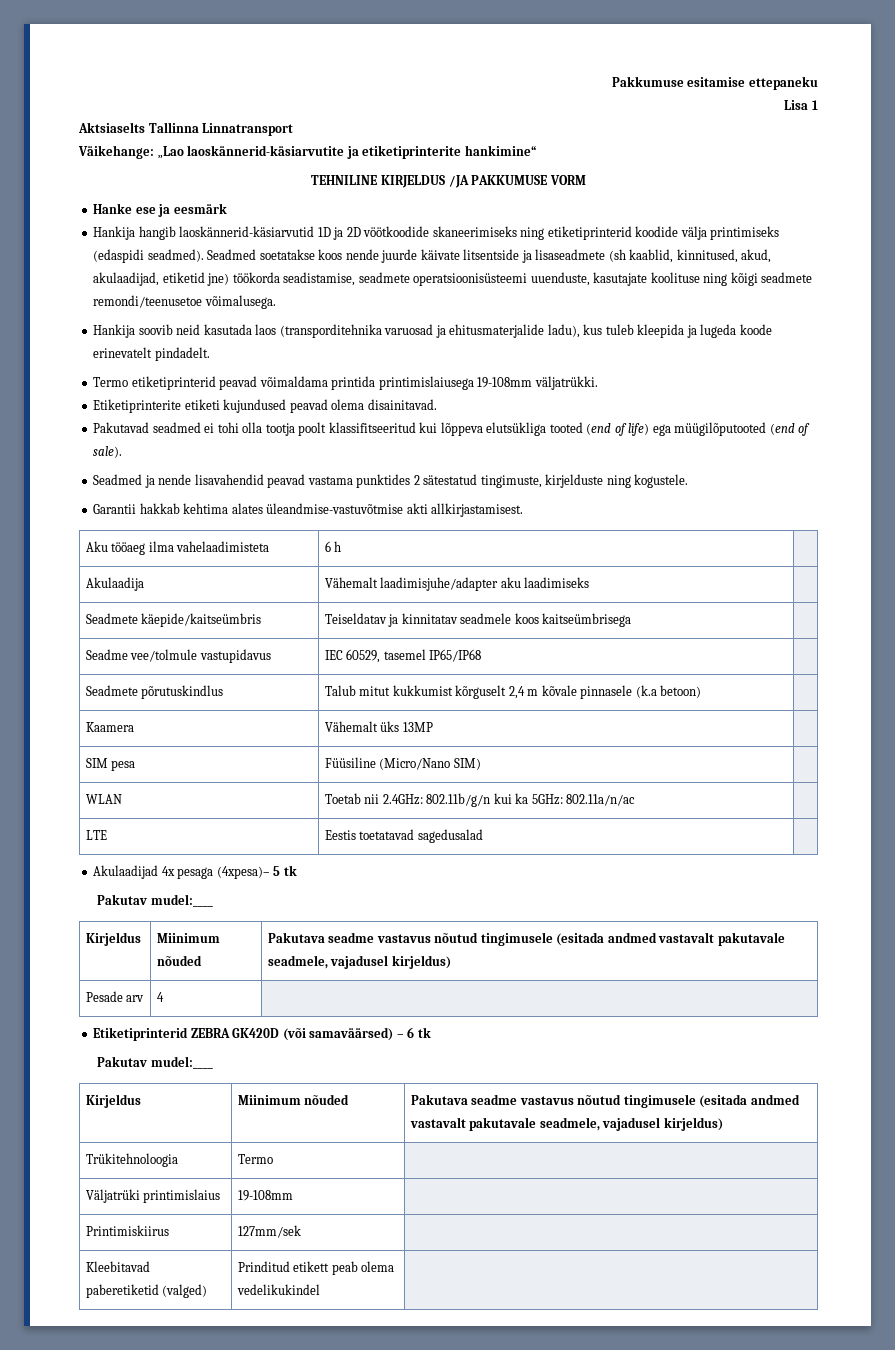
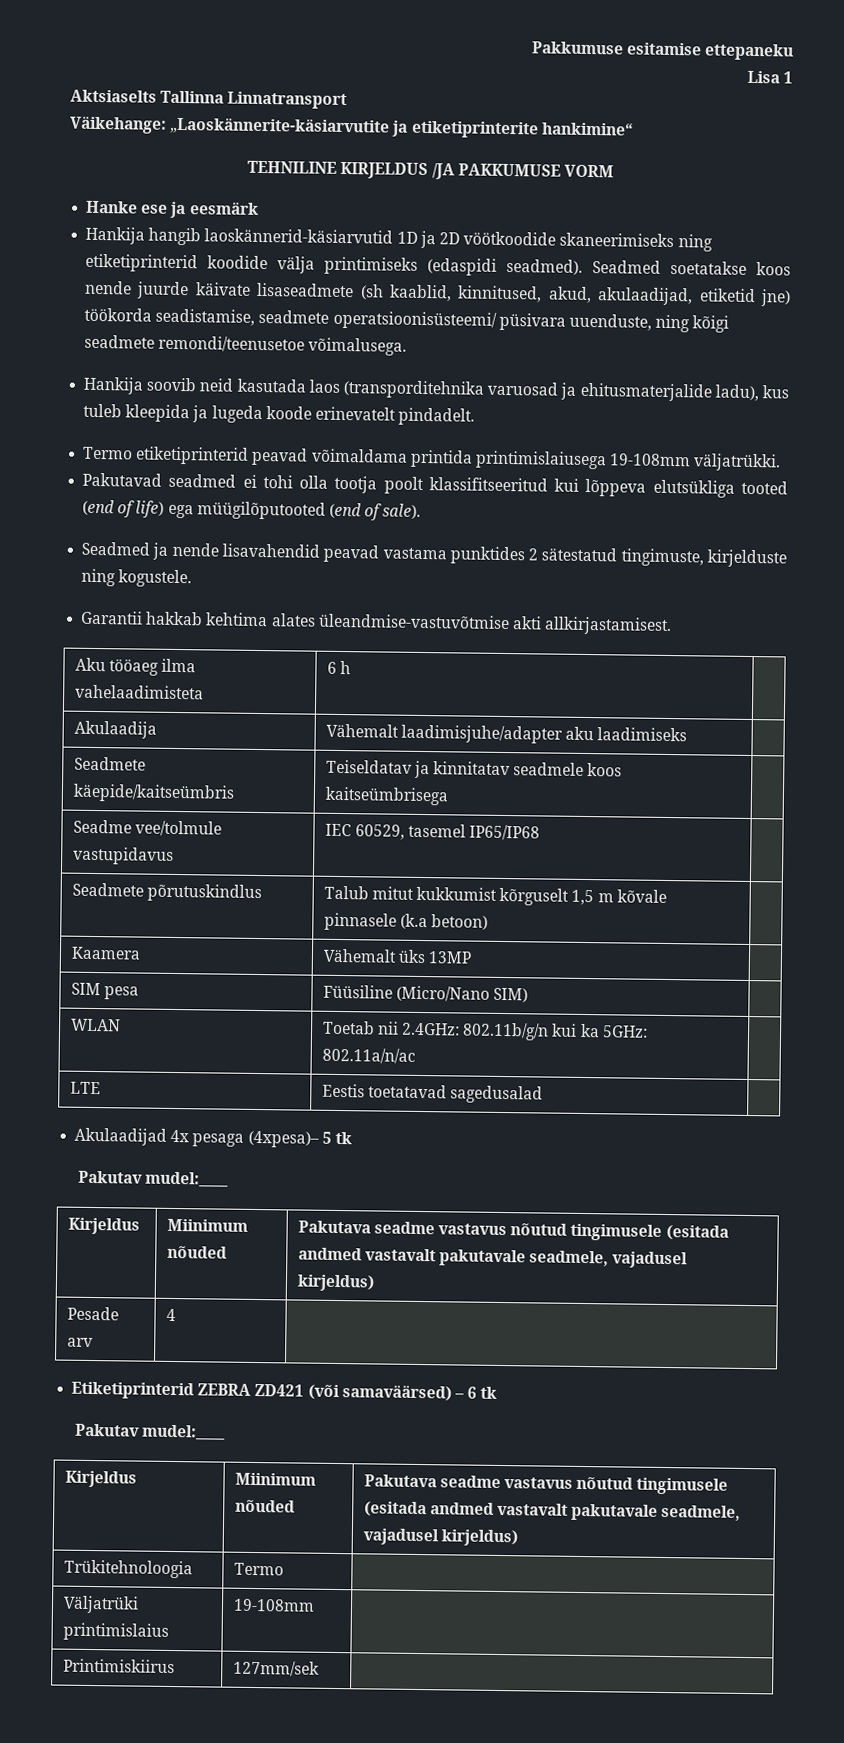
[157,145,345,159] „Lao laoskännerid-käsiarvutite -> [170,116,391,136] „Laoskännerite-käsiarvutite
[463,249,532,263] litsentside ja -> (251, 289) none
[413,272,700,286] operatsioonisüsteemi uuenduste, kasutajate koolituse -> [332,310,652,331] operatsioonisüsteemi/ püsivara uuenduste,
[93,399,437,413] // Etiketiprinterite etiketi kujundused peavad olema disainitavad. -> (782, 462) none
[508,686,525,699] 2,4 -> [571,889,595,906] 1,5
[232,1028,280,1038] GK420D -> [254,1383,305,1397] ZD421
[85,1261,150,1272] [85,1284,208,1298] [237,1261,395,1275] [236,1284,320,1295] // Kleebitavad paberetiketid (valged) | Prinditud etikett peab olema vedelikukindel | -> (320, 1668) none

